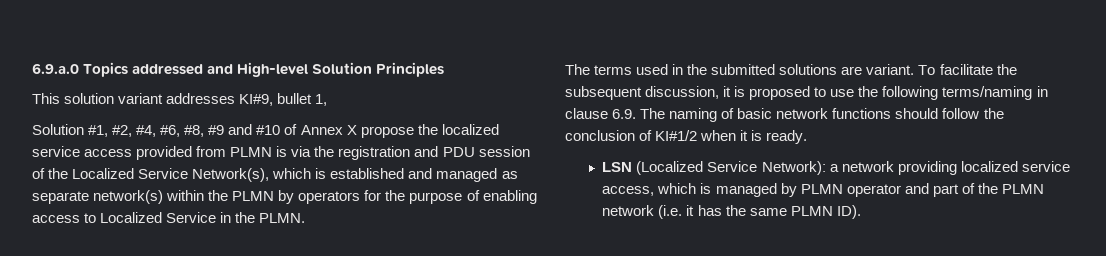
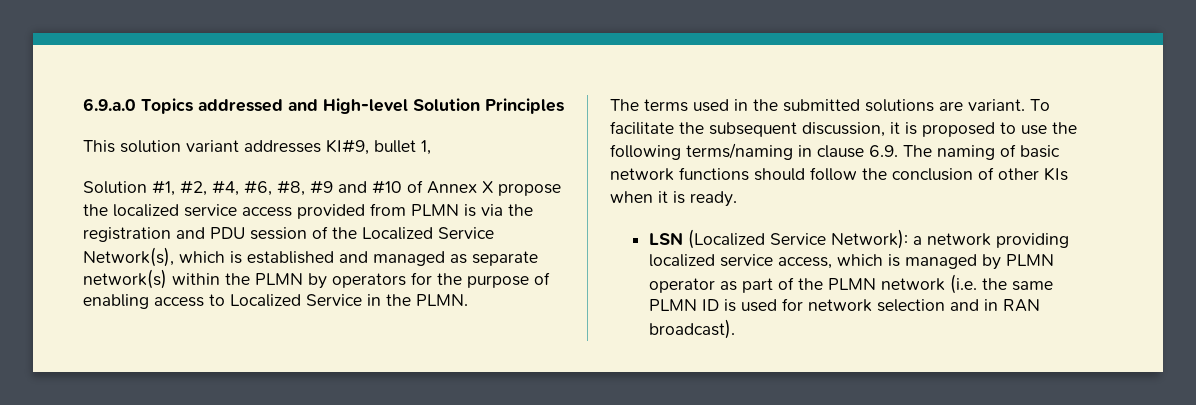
[655,130,698,141] KI#1/2 -> [998,167,1068,181] other KIs
[904,183,929,194] and -> [719,281,737,291] as
[686,205,722,216] it has -> (977, 284) none
[836,205,861,219] ID). -> [701,298,1040,312] [648,319,735,339] ID is used for network selection and in RAN broadcast).

